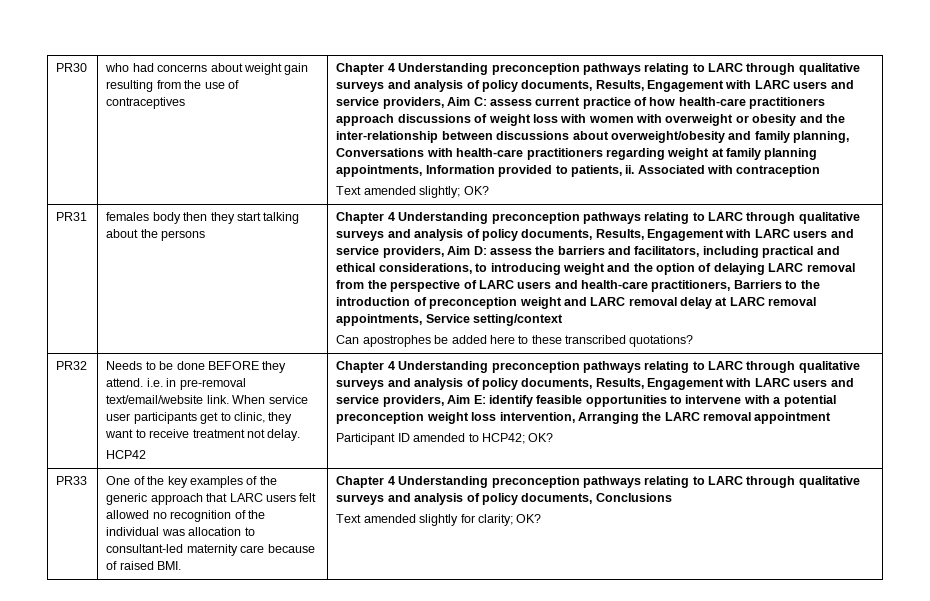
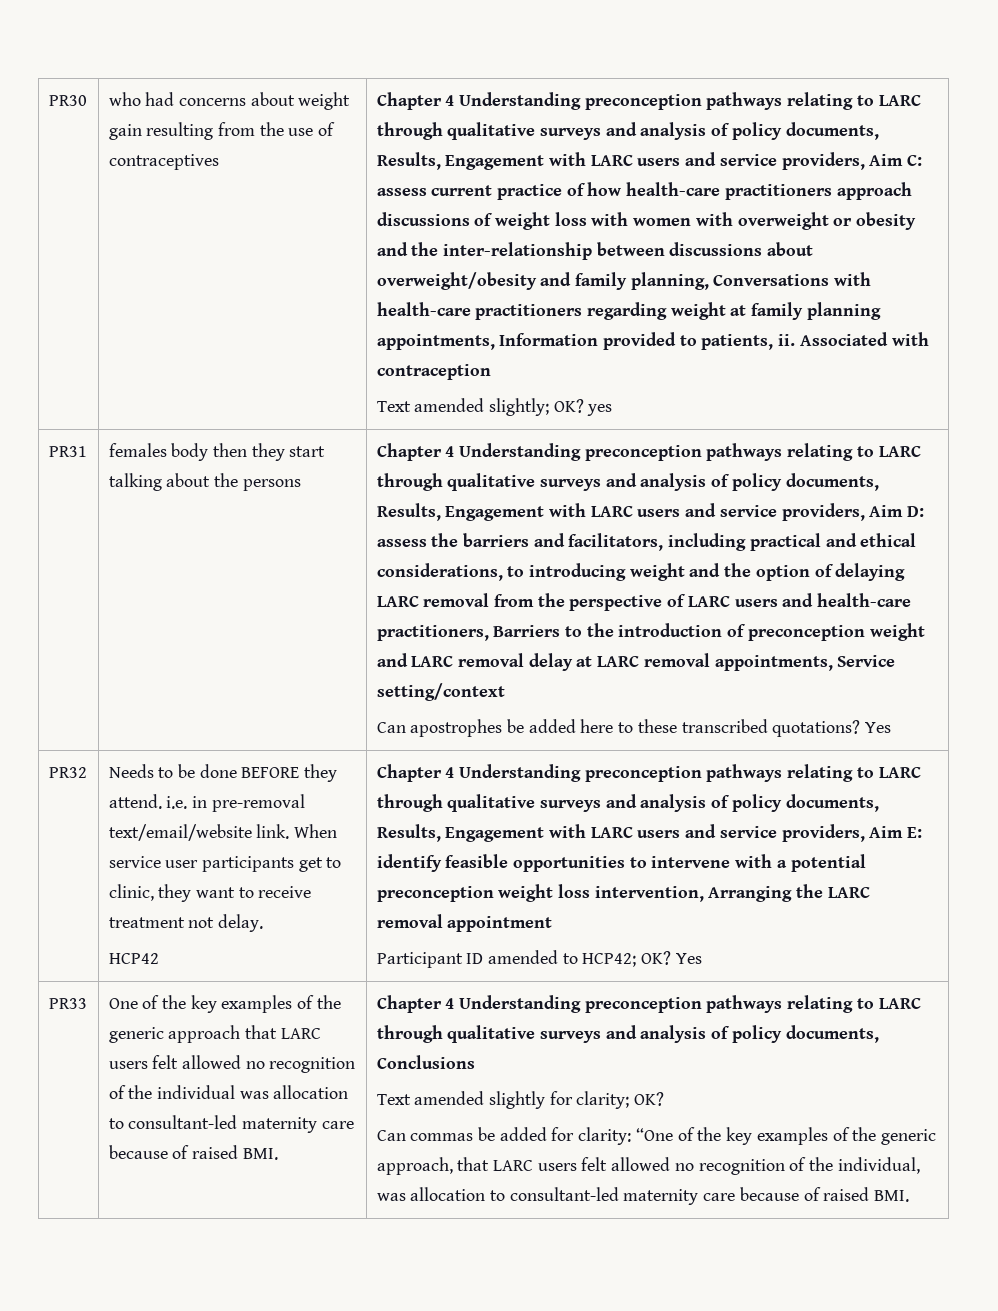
(489, 190) none -> [587,404,613,416] yes
(694, 341) none -> [865,722,892,733] Yes
(554, 437) none -> [675,953,702,964] Yes
(542, 518) none -> [376,1127,936,1145] [376,1157,920,1175] [376,1187,910,1205] // Can commas be added for clarity: “One of the key examples of the generic approach, that LARC users felt allowed no recognition of the individual, was allocation to consultant-led maternity care because of raised BMI.

